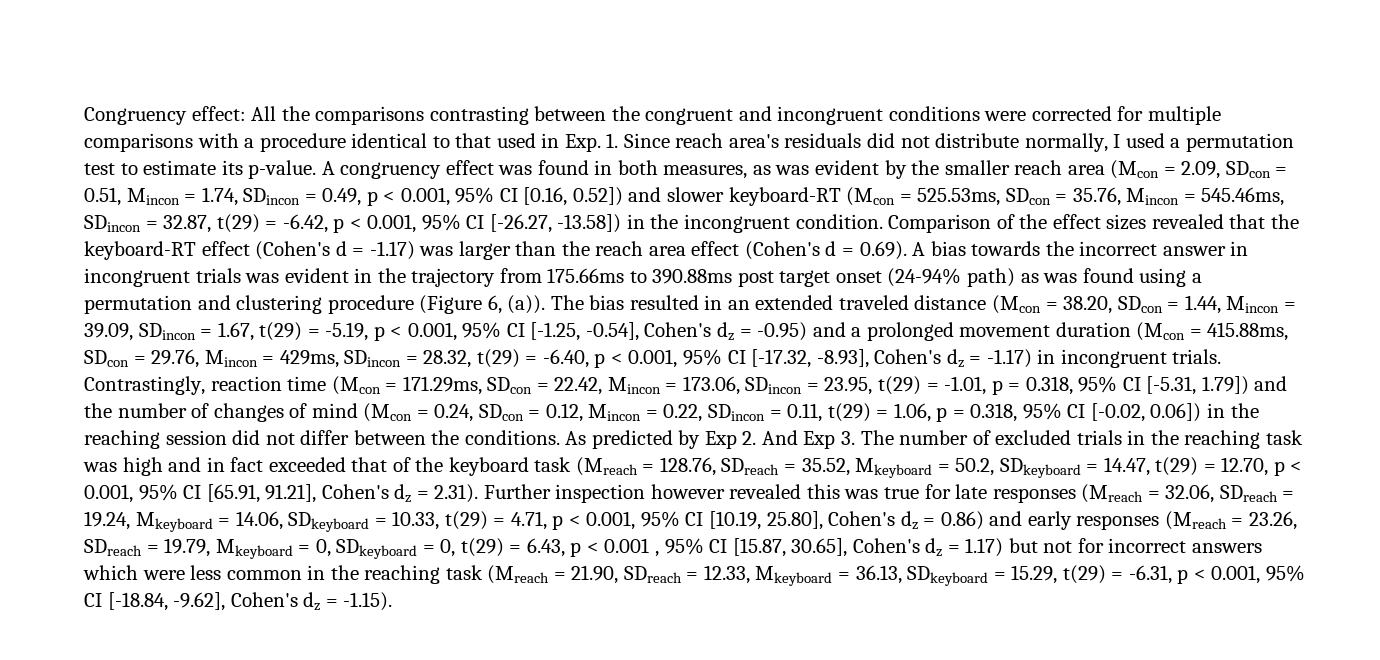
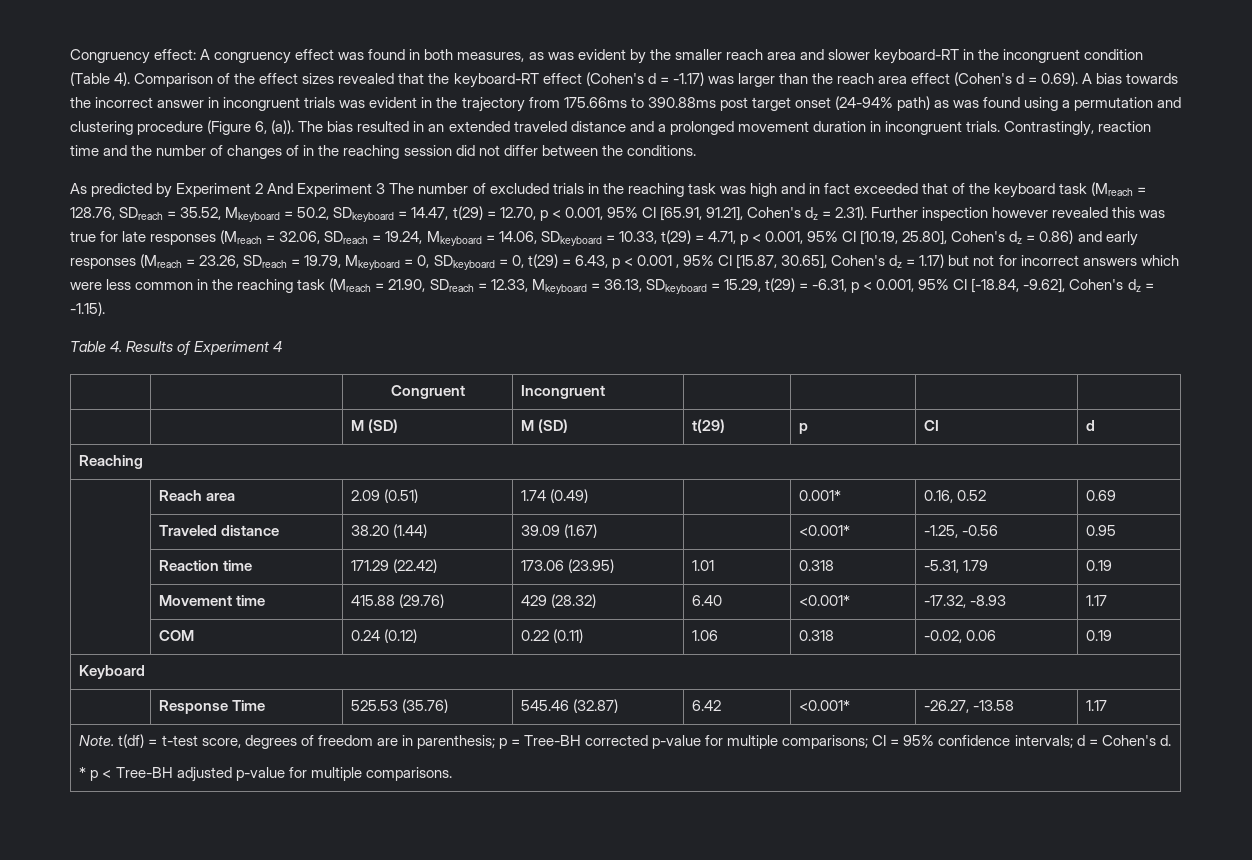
[251,106,1222,125] [84,133,1294,152] [84,160,317,179] All the comparisons contrasting between the congruent and incongruent conditions were corrected for multiple comparisons with a procedure identical to that used in Exp. 1. Since reach area's residuals did not distribute normally, I used a permutation test to estimate its p-value. -> (197, 54) none
[1110,160,1288,179] [84,187,1285,206] [84,214,883,233] (Mcon = 2.09, SDcon = 0.51, Mincon = 1.74, SDincon = 0.49, p < 0.001, 95% CI [0.16, 0.52]) and slower keyboard-RT (Mcon = 525.53ms, SDcon = 35.76, Mincon = 545.46ms, SDincon = 32.87, t(29) = -6.42, p < 0.001, 95% CI [-26.27, -13.58]) in the incongruent condition. -> [799,49,1144,64] [70,72,131,86] and slower keyboard-RT in the incongruent condition (Table 4).
[992,295,1296,314] [84,322,808,341] (Mcon = 38.20, SDcon = 1.44, Mincon = 39.09, SDincon = 1.67, t(29) = -5.19, p < 0.001, 95% CI [-1.25, -0.54], Cohen's dz = -0.95) -> (626, 126) none
[1136,322,1289,341] [84,349,1032,368] (Mcon = 415.88ms, SDcon = 29.76, Mincon = 429ms, SDincon = 28.32, t(29) = -6.40, p < 0.001, 95% CI [-17.32, -8.93], Cohen's dz = -1.17) -> (866, 126) none
[331,376,1249,395] (Mcon = 171.29ms, SDcon = 22.42, Mincon = 173.06, SDincon = 23.95, t(29) = -1.01, p = 0.318, 95% CI [-5.31, 1.79]) -> (99, 150) none
[311,403,1202,422] mind (Mcon = 0.24, SDcon = 0.12, Mincon = 0.22, SDincon = 0.11, t(29) = 1.06, p = 0.318, 95% CI [-0.02, 0.06]) -> (300, 150) none
(560, 437) none -> (696, 150) //
[704,430,856,449] Exp 2. And Exp 3. -> [176,183,386,197] Experiment 2 And Experiment 3
(393, 601) none -> [70,341,283,355] [390,385,465,399] [521,385,606,399] [351,419,399,433] [521,419,569,433] [692,419,726,433] [799,423,809,434] [924,420,940,431] [1086,420,1096,431] [79,455,144,469] [159,490,236,501] [351,489,419,503] [521,489,589,503] [799,490,842,501] [924,490,987,503] [1086,490,1117,501] [159,525,280,536] [351,524,428,538] [521,524,598,538] [799,525,851,536] [924,525,999,538] [1086,525,1117,536] [159,560,253,571] [351,559,438,573] [521,559,615,573] [692,560,715,571] [799,560,835,571] [924,560,989,573] [1086,560,1113,571] [159,595,266,606] [351,594,445,608] [521,594,597,608] [692,595,723,606] [799,595,851,606] [924,595,1007,608] [1086,595,1108,606] [159,630,195,641] [351,629,418,643] [521,629,584,643] [692,630,719,641] [799,630,835,641] [924,630,997,643] [1086,630,1113,641] [79,665,146,679] [159,700,266,714] [351,699,449,713] [521,699,619,713] [692,700,722,711] [799,700,851,711] [924,700,1015,713] [1086,700,1108,711] [79,734,1171,749] [79,767,452,782] // Table 4. Results of Experiment 4 // | | Congruent | Incongruent | | | | // | | M (SD) | M (SD) | t(29) | p | CI | d // Reaching // | Reach area | 2.09 (0.51) | 1.74 (0.49) | | 0.001* | 0.16, 0.52 | 0.69 // | Traveled distance | 38.20 (1.44) | 39.09 (1.67) | | <0.001* | -1.25, -0.56 | 0.95 // | Reaction time | 171.29 (22.42) | 173.06 (23.95) | 1.01 | 0.318 | -5.31, 1.79 | 0.19 // | Movement time | 415.88 (29.76) | 429 (28.32) | 6.40 | <0.001* | -17.32, -8.93 | 1.17 // | COM | 0.24 (0.12) | 0.22 (0.11) | 1.06 | 0.318 | -0.02, 0.06 | 0.19 // Keyboard // | Response Time | 525.53 (35.76) | 545.46 (32.87) | 6.42 | <0.001* | -26.27, -13.58 | 1.17 // Note. t(df) = t-test score, degrees of freedom are in parenthesis; p = Tree-BH corrected p-value for multiple comparisons; CI = 95% confidence intervals; d = Cohen's d. // * p < Tree-BH adjusted p-value for multiple comparisons.

